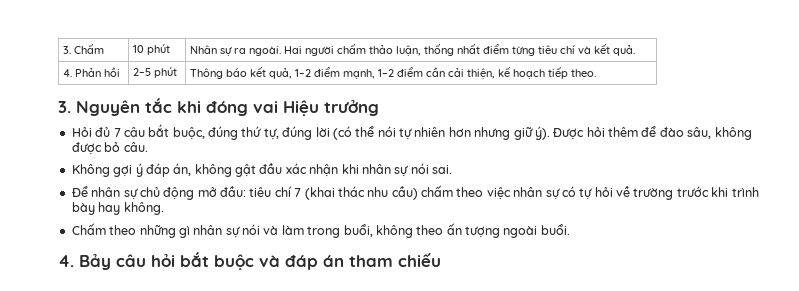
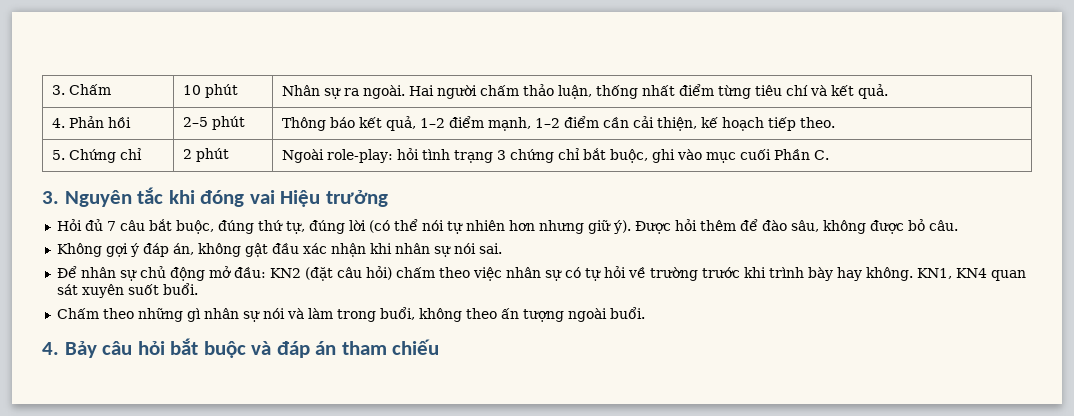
(597, 73) none -> [51,148,142,163] [182,148,229,162] [281,148,829,163] // 5. Chứng chỉ | 2 phút | Ngoài role-play: hỏi tình trạng 3 chứng chỉ bắt buộc, ghi vào mục cuối Phần C.
[249,186,418,200] tiêu chí 7 (khai thác nhu cầu) -> [269,266,392,281] KN2 (đặt câu hỏi)
(164, 208) none -> [916,268,1026,281] [56,283,198,298] KN1, KN4 quan sát xuyên suốt buổi.

